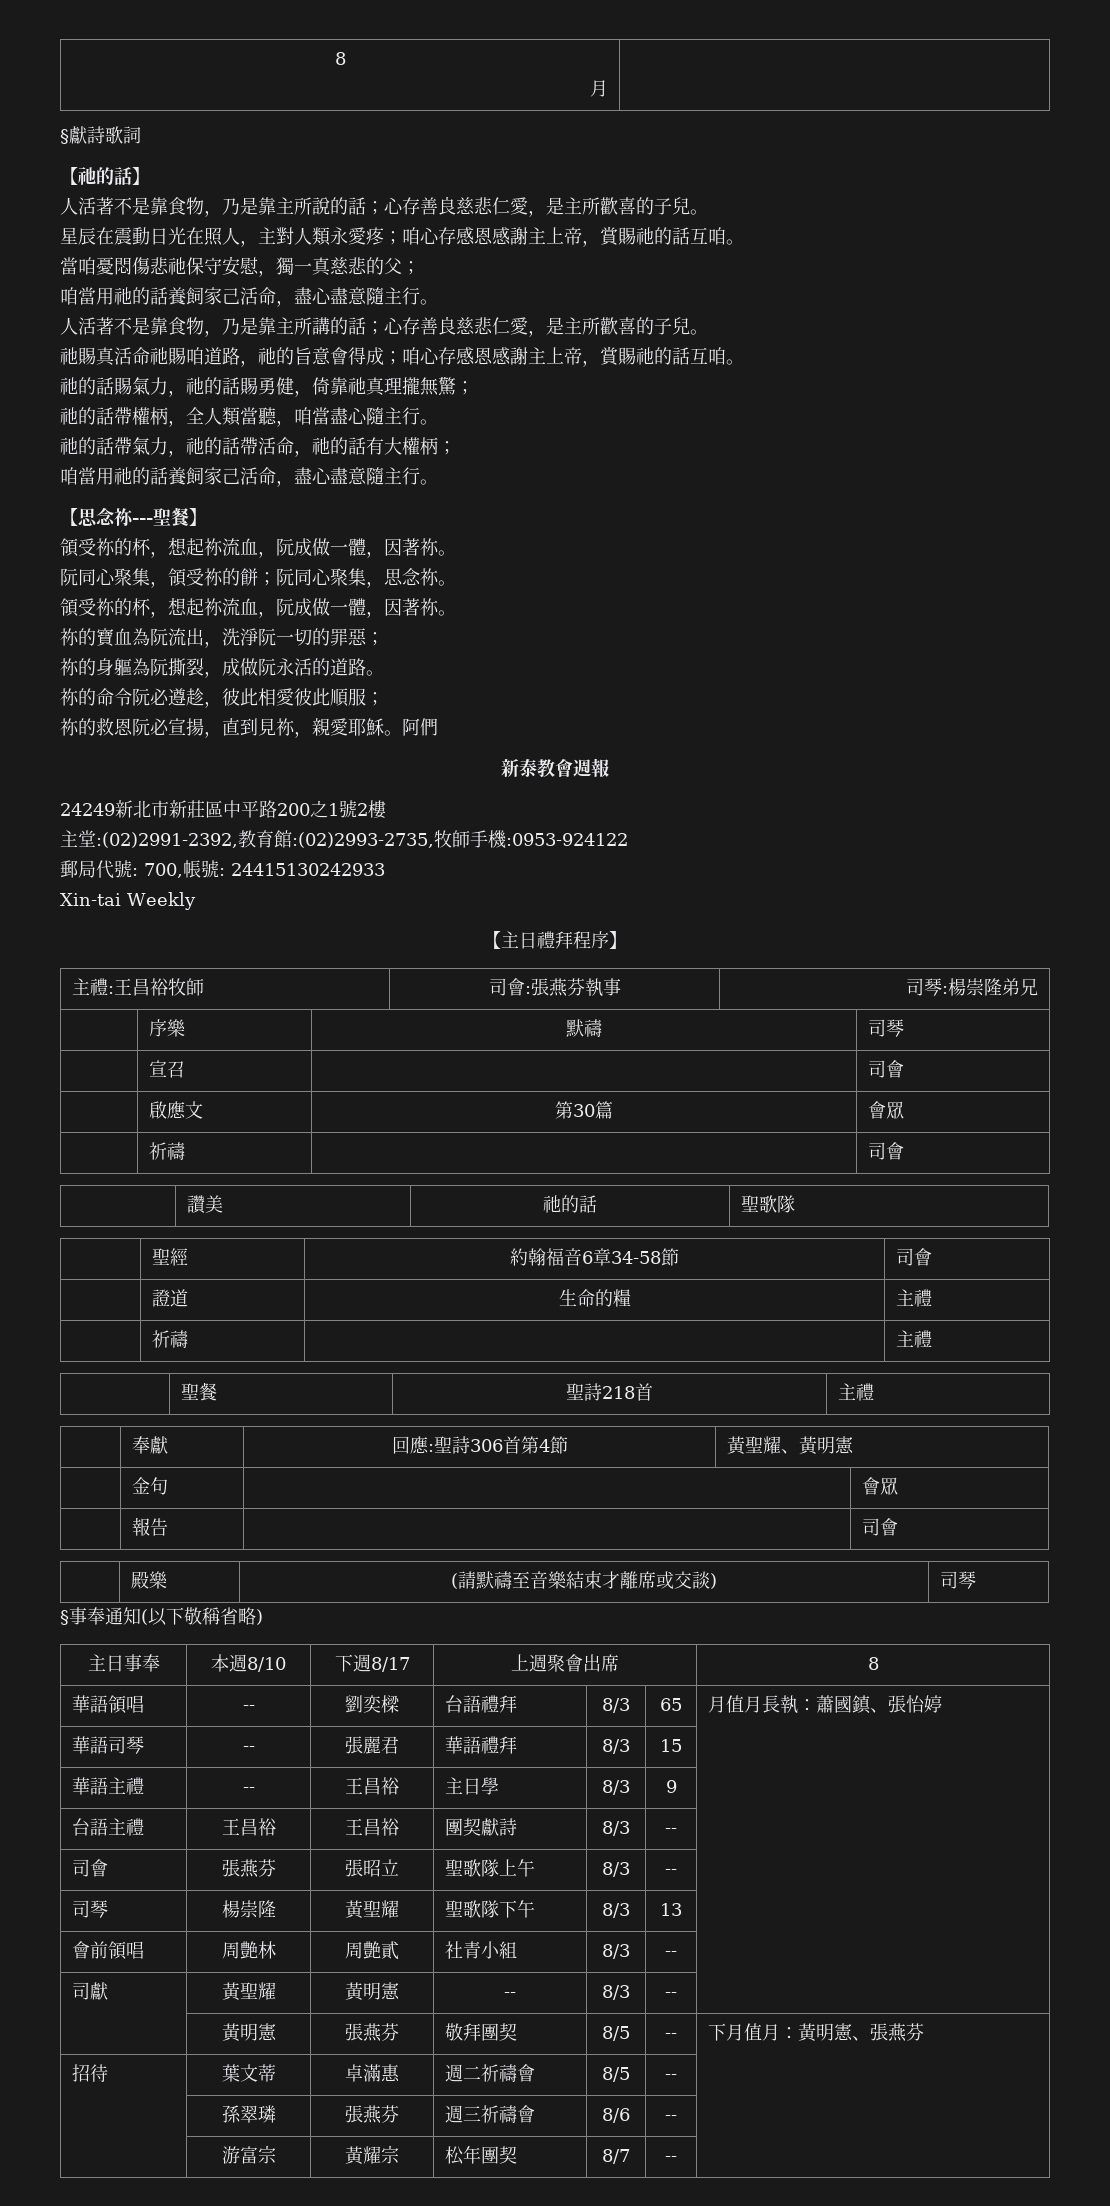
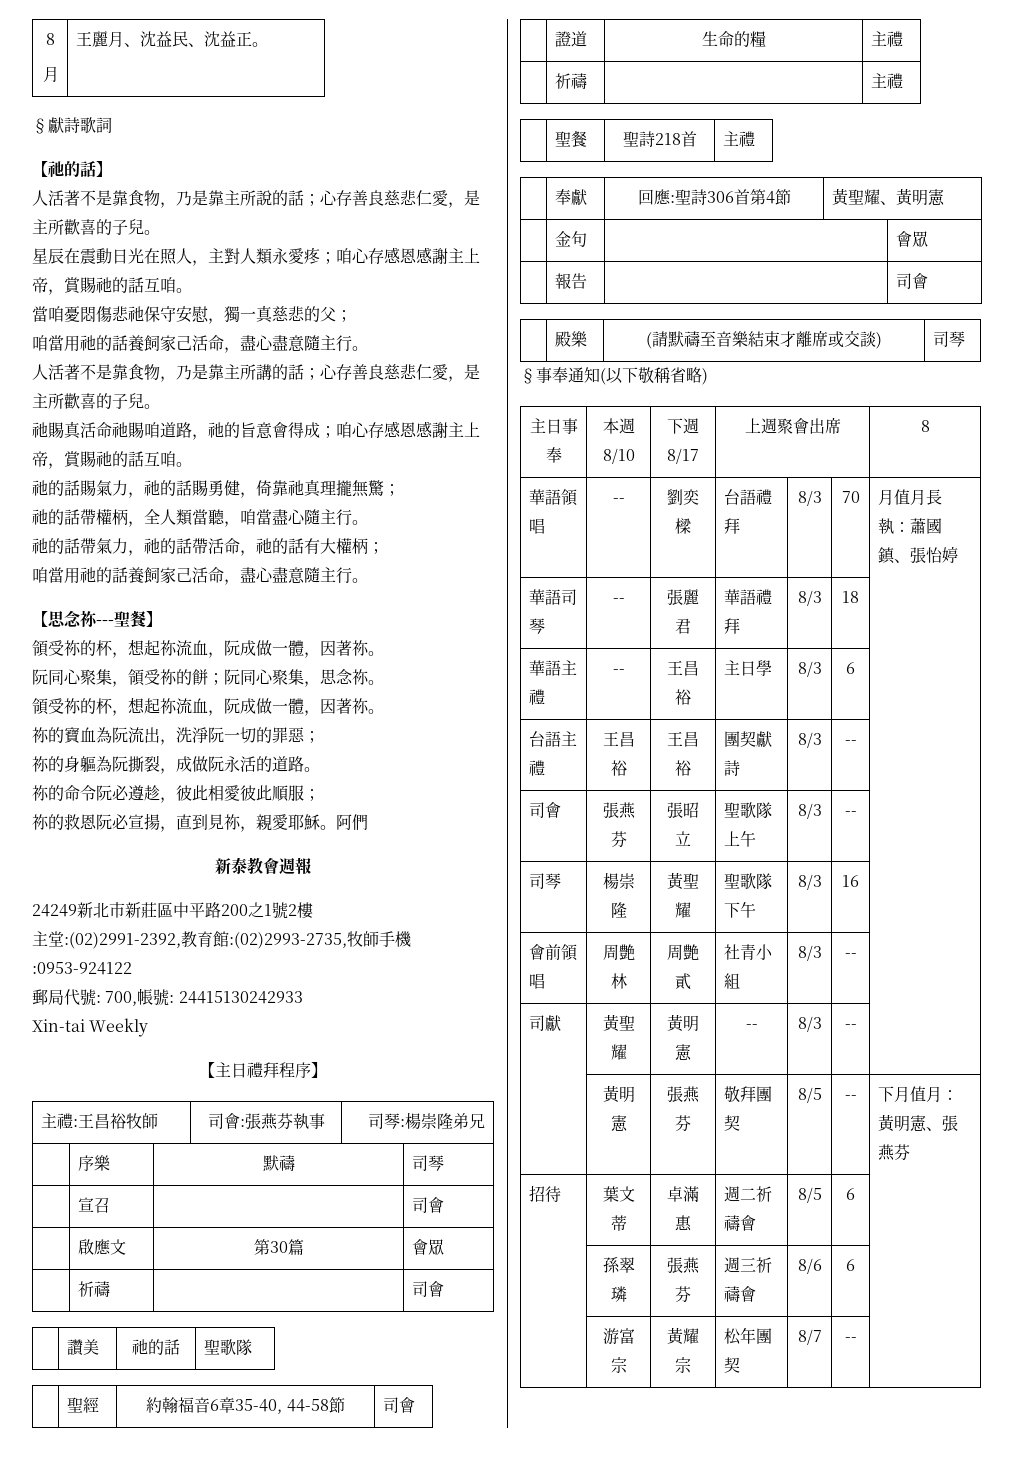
(608, 88) none -> [76,31,269,47] 王麗月、沈益民、沈益正。
[611,1251,662,1264] 34-58 -> [235,1399,329,1414] 35-40, 44-58
[660,1698,682,1711] 65 -> [841,491,860,503] 70
[660,1739,682,1752] 15 -> [842,591,859,603] 18
[665,1780,677,1793] 9 -> [846,662,855,674] 6
[660,1903,682,1916] 13 -> [842,875,859,887] 16
[665,2074,677,2080] -- -> [846,1188,855,1200] 6
[665,2115,677,2121] -- -> [846,1259,855,1271] 6

